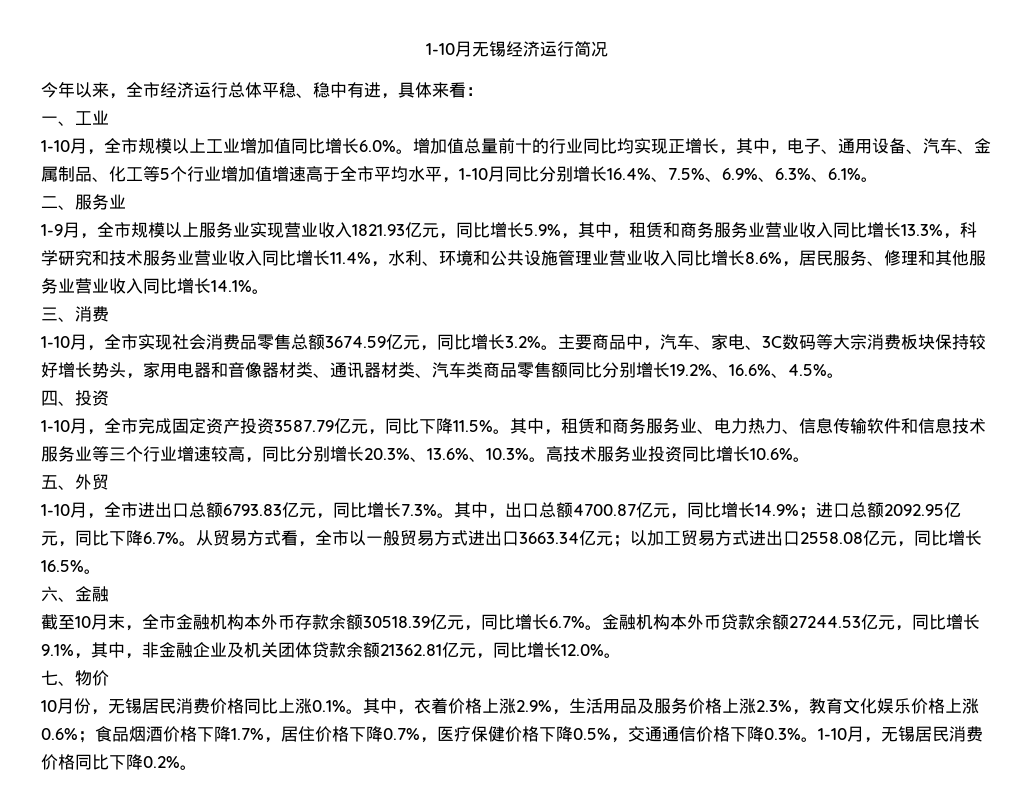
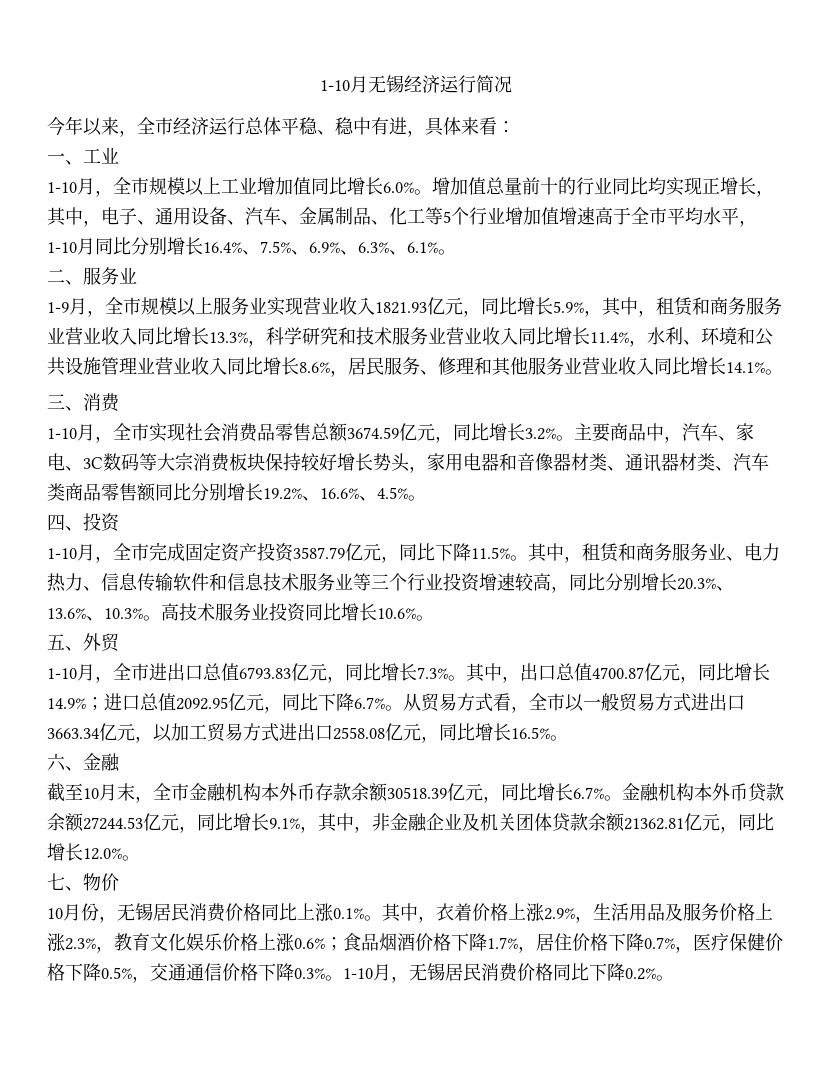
(177, 453) none -> [443,573,480,592] 投资
[206,502,223,518] 额 -> [221,663,239,681] 值
[556,502,573,518] 额 -> [574,663,592,681] 值
[867,502,884,518] 额 -> [158,693,176,711] 值
[613,535,630,547] ； -> [135,736,153,743] ，

